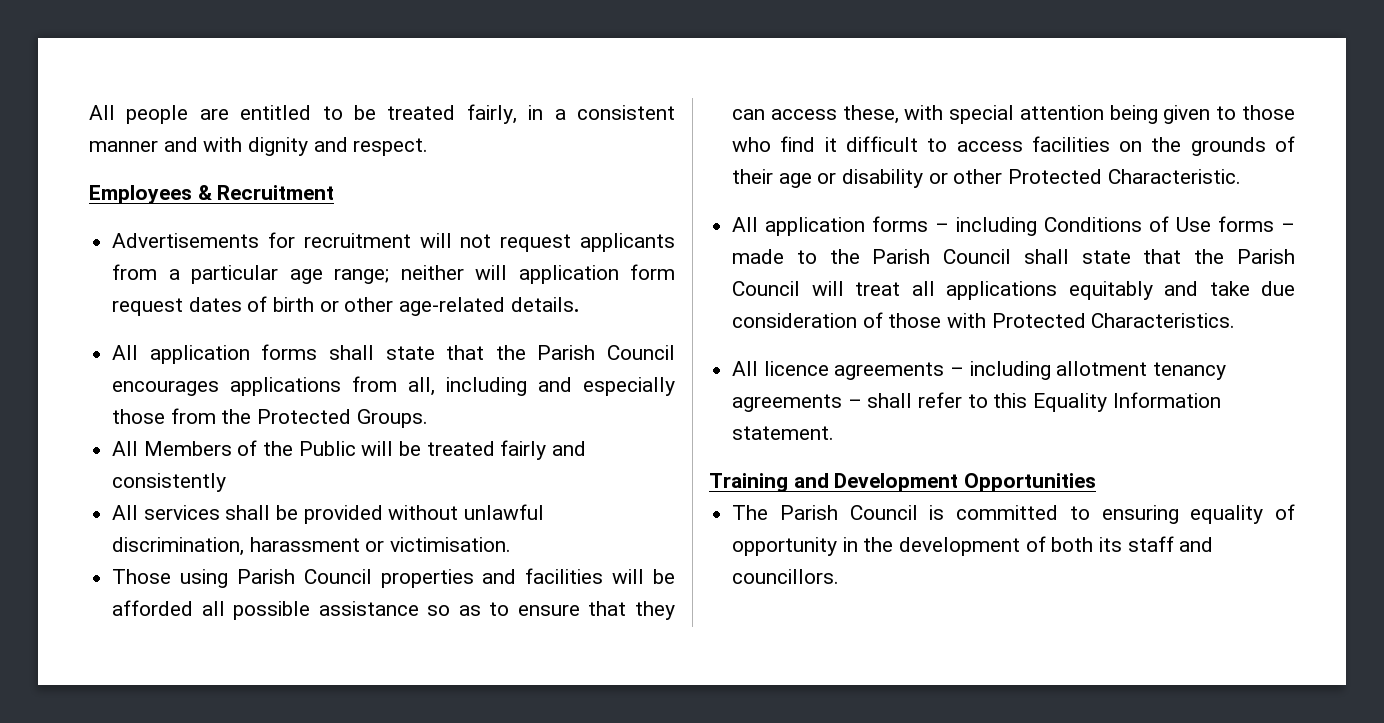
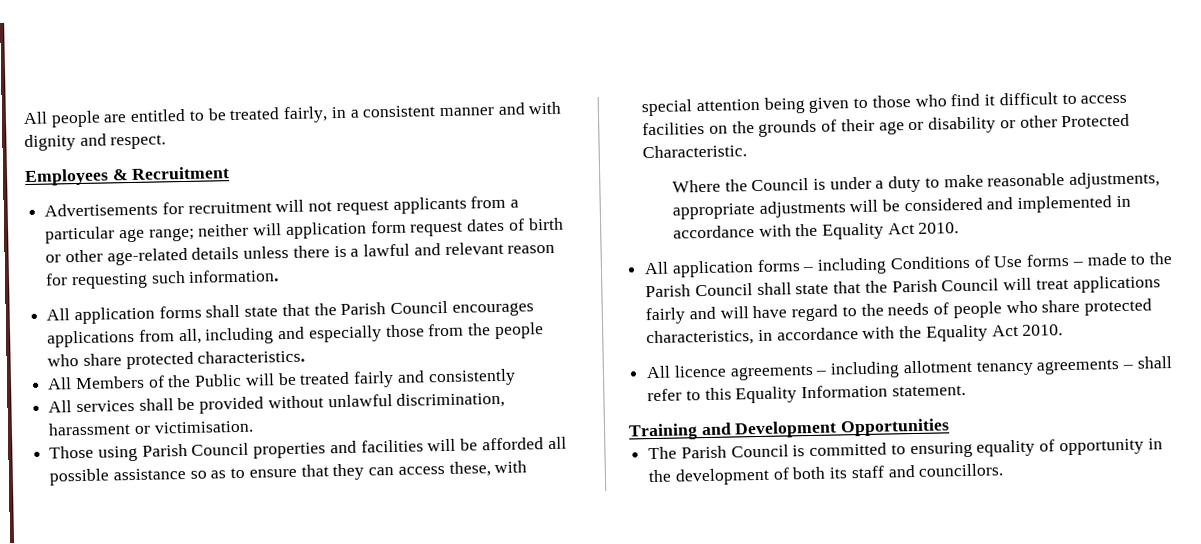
[510,297,579,312] details. -> [191,241,556,260] [45,269,280,290] details unless there is a lawful and relevant reason for requesting such information.
[257,409,428,428] Protected Groups. -> [493,322,544,340] [47,349,306,370] people who share protected characteristics.
(1241, 176) none -> [671,171,1161,193] [671,195,1131,220] [672,222,960,240] // Where the Council is under a duty to make reasonable adjustments, appropriate adjustments will be considered and implemented in accordance with the Equality Act 2010.
[911,281,1295,300] [732,312,1236,328] all applications equitably and take due consideration of those with Protected Characteristics. -> [1072,275,1161,293] [645,298,1152,325] [646,324,1064,347] applications fairly and will have regard to the needs of people who share protected characteristics, in accordance with the Equality Act 2010.

